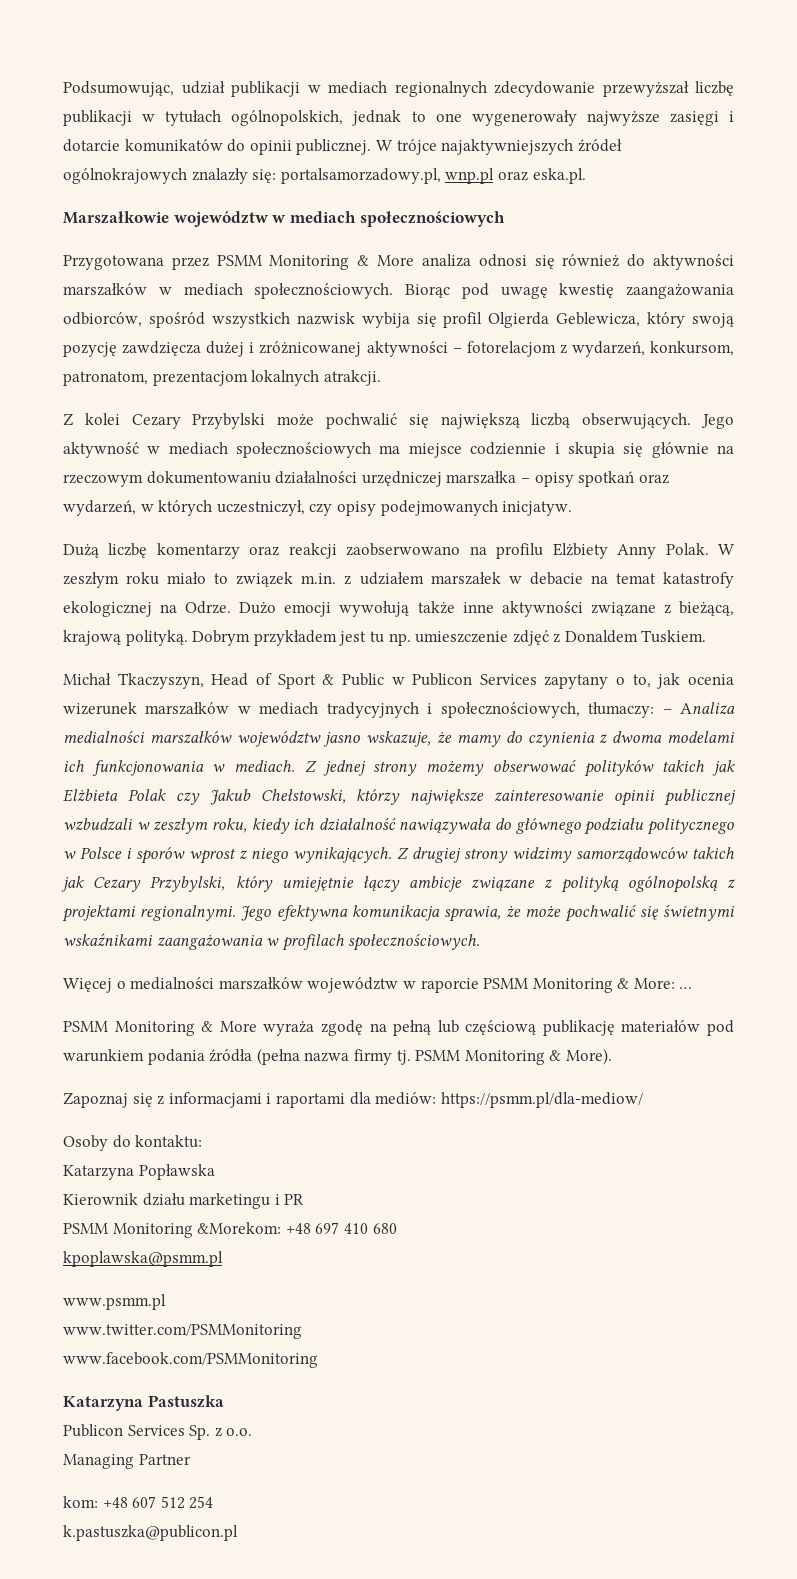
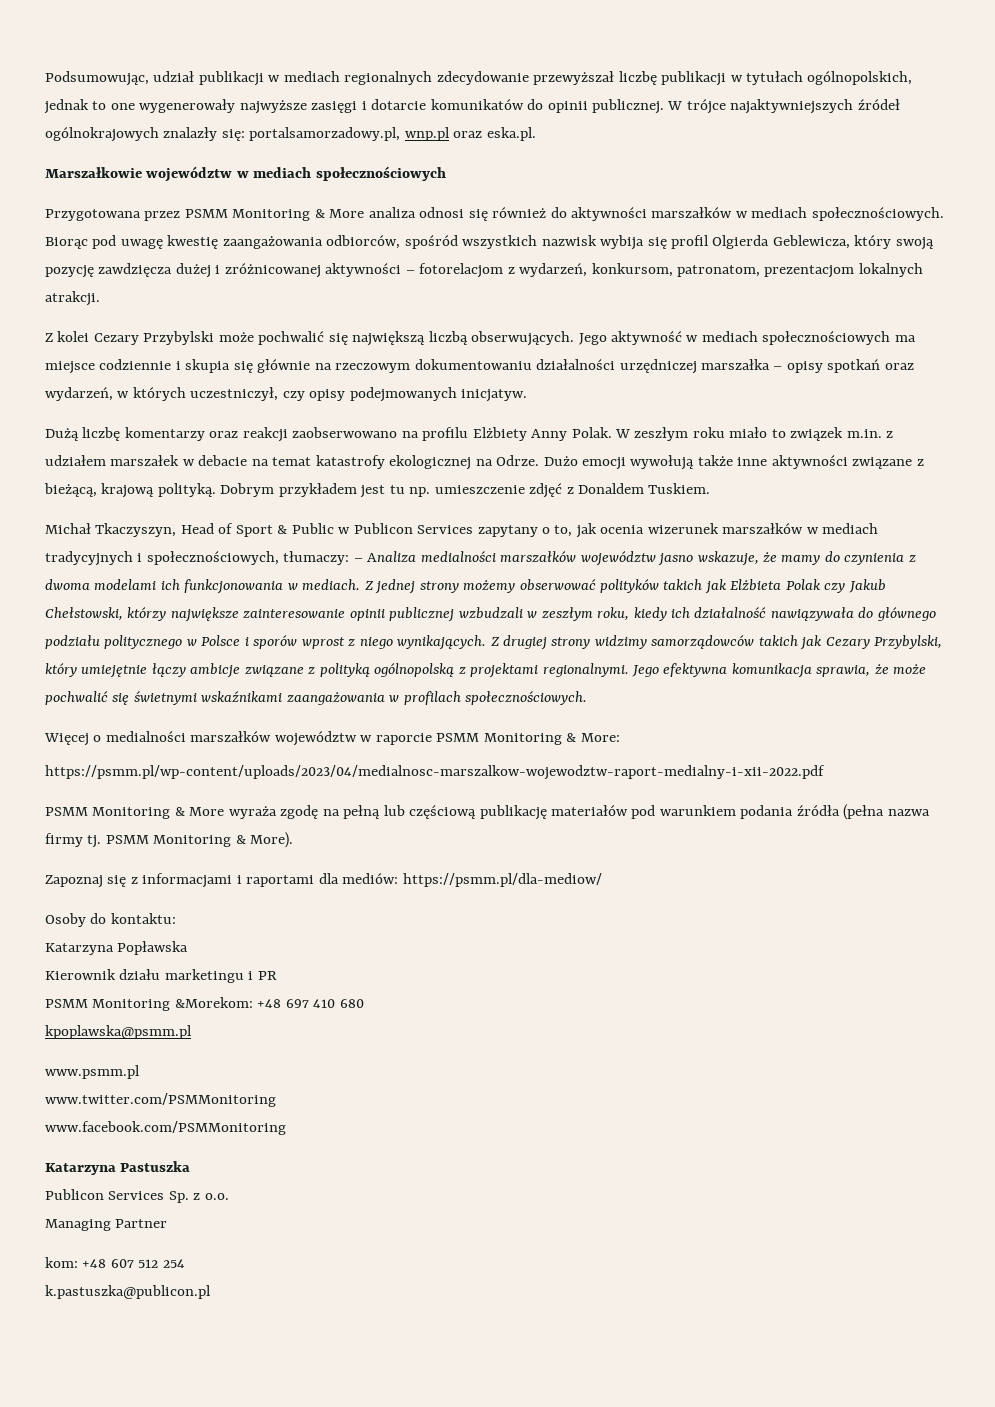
[679,987,693,989] … -> [45,765,825,780] // https://psmm.pl/wp-content/uploads/2023/04/medialnosc-marszalkow-wojewodztw-raport-medialny-i-xii-2022.pdf

